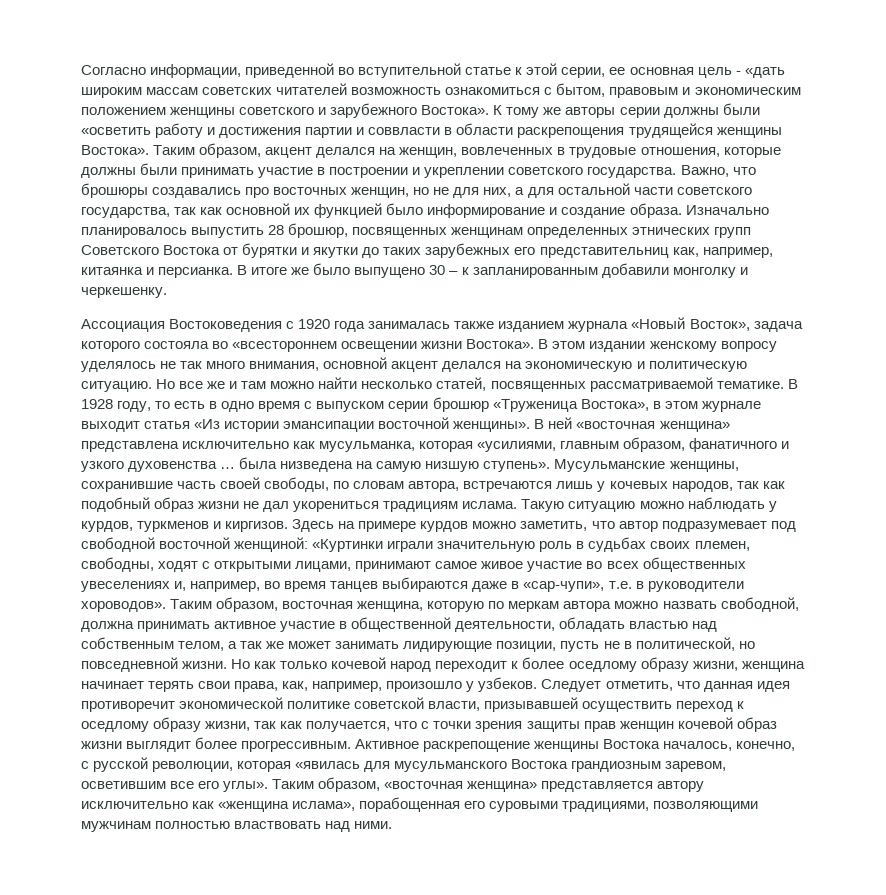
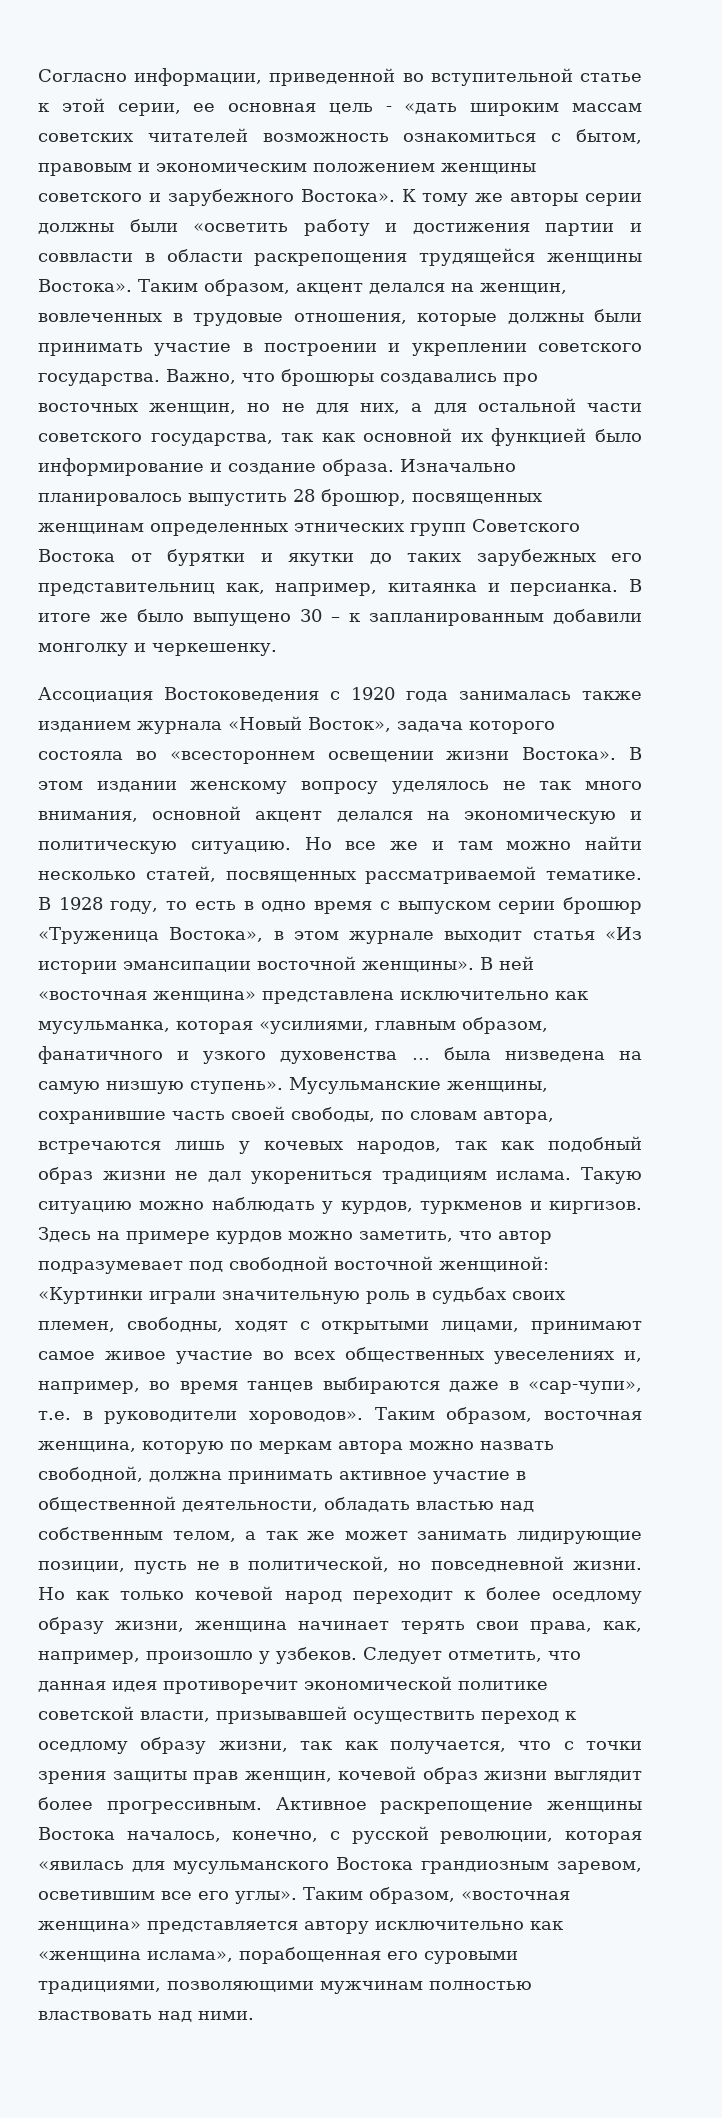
[619,721,674,732] женщин -> [244,1771,332,1782] женщин,

